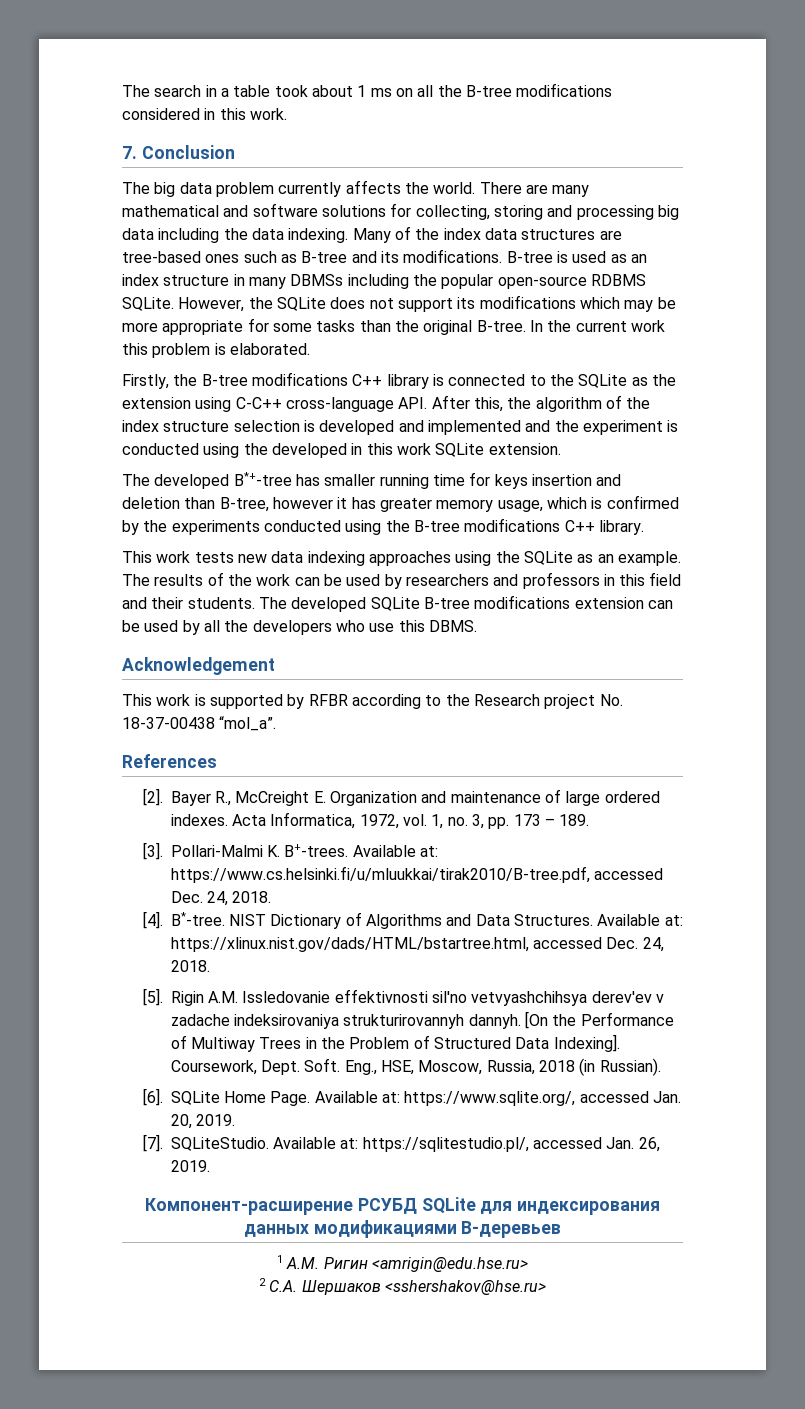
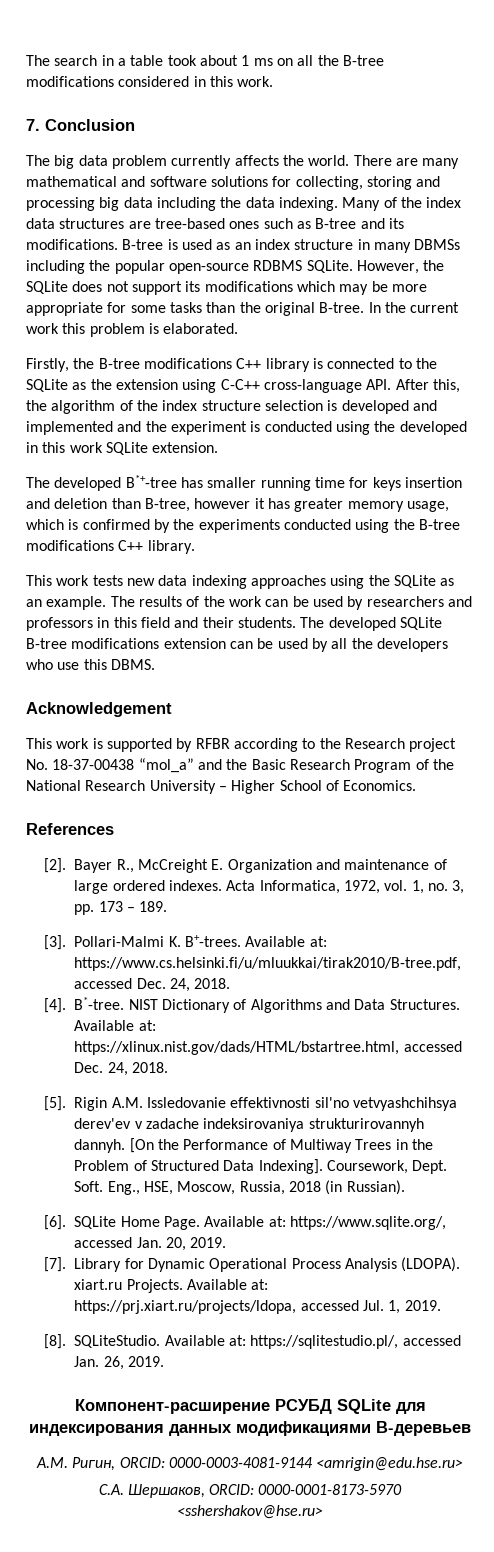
[219,716,277,731] “mol_a”. -> [138,758,454,773] [26,780,417,794] “mol_a” and the Basic Research Program of the National Research University – Higher School of Economics.
(163, 1143) none -> [74,1257,461,1272] [74,1279,269,1293] [74,1300,441,1314] [44,1334,67,1349] Library for Dynamic Operational Process Analysis (LDOPA). xiart.ru Projects. Available at: https://prj.xiart.ru/projects/ldopa, accessed Jul. 1, 2019. // [8].
[277,1255,528,1272] [259,1278,381,1295] 1 А.М. Ригин <amrigin@edu.hse.ru> // 2 С.А. Шершаков -> [35,1457,464,1471] [98,1484,403,1498] А.М. Ригин, ORCID: 0000-0003-4081-9144 <amrigin@edu.hse.ru> // С.А. Шершаков, ORCID: 0000-0001-8173-5970

